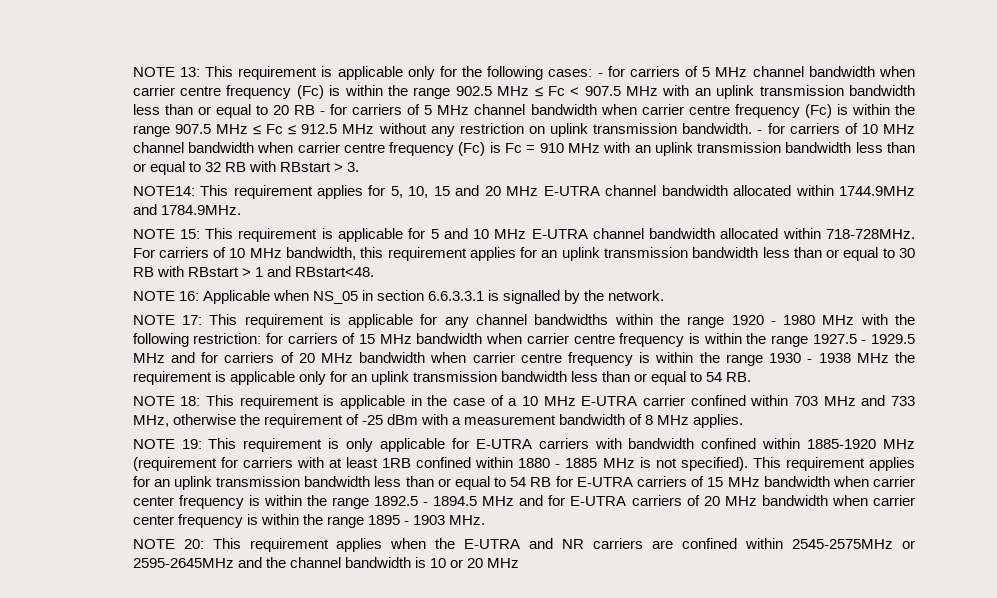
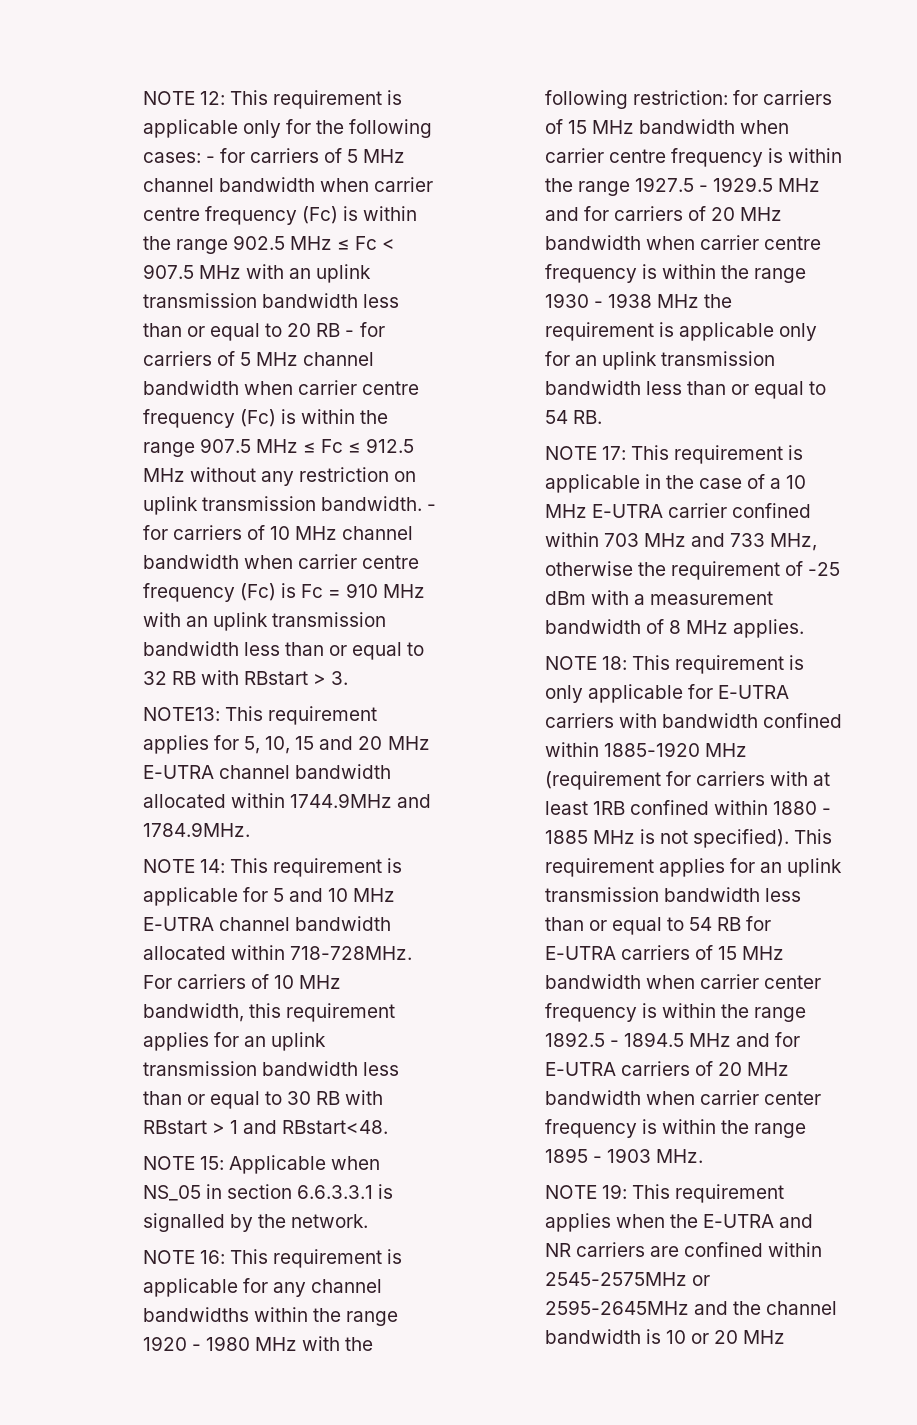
[132,67,200,77] NOTE 13: -> [142,91,225,105] NOTE 12:
[132,186,195,196] NOTE14: -> [142,707,220,721] NOTE13:
[179,229,200,239] 15: -> [199,859,225,873] 14:
[178,291,199,301] 16: -> [199,1156,224,1170] 15:
[181,315,202,325] 17: -> [199,1250,225,1264] 16:
[180,396,201,406] 18: -> [601,446,626,460] 17:
[181,439,202,449] 19: -> [601,656,627,670] 18:
[183,539,204,549] 20: -> [601,1184,627,1199] 19:

